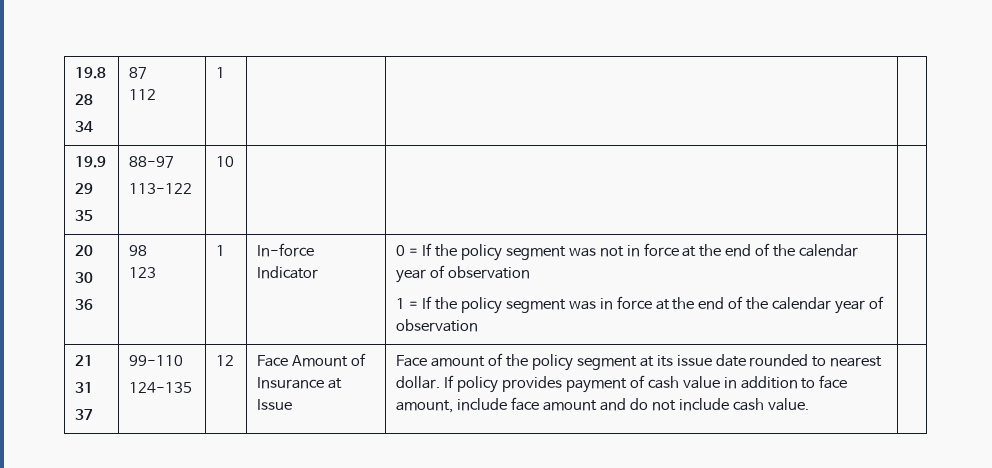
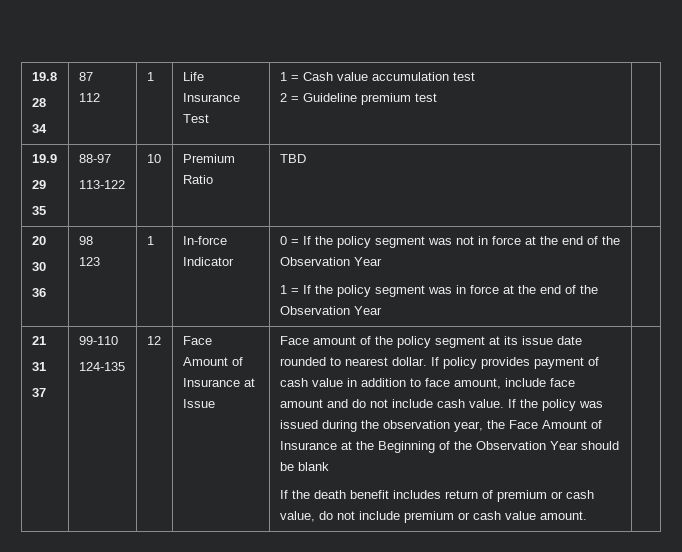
(226, 72) | -> [182,72,204,81] [182,93,240,102] [182,114,209,123] [279,72,475,81] [279,93,437,105] Life Insurance Test | 1 = Cash value accumulation test // 2 = Guideline premium test
(235, 161) | -> [182,154,235,163] [182,175,213,184] [279,154,306,163] Premium Ratio | TBD
[799,244,859,257] [396,265,531,283] calendar year of observation -> [279,257,382,266] Observation Year
[772,296,884,314] [396,319,479,332] calendar year of observation -> [279,306,382,315] Observation Year
(809, 404) none -> [507,399,603,411] [279,420,602,432] [279,441,619,453] [279,462,329,471] [279,490,594,502] [279,511,587,523] If the policy was issued during the observation year, the Face Amount of Insurance at the Beginning of the Observation Year should be blank // If the death benefit includes return of premium or cash value, do not include premium or cash value amount.

